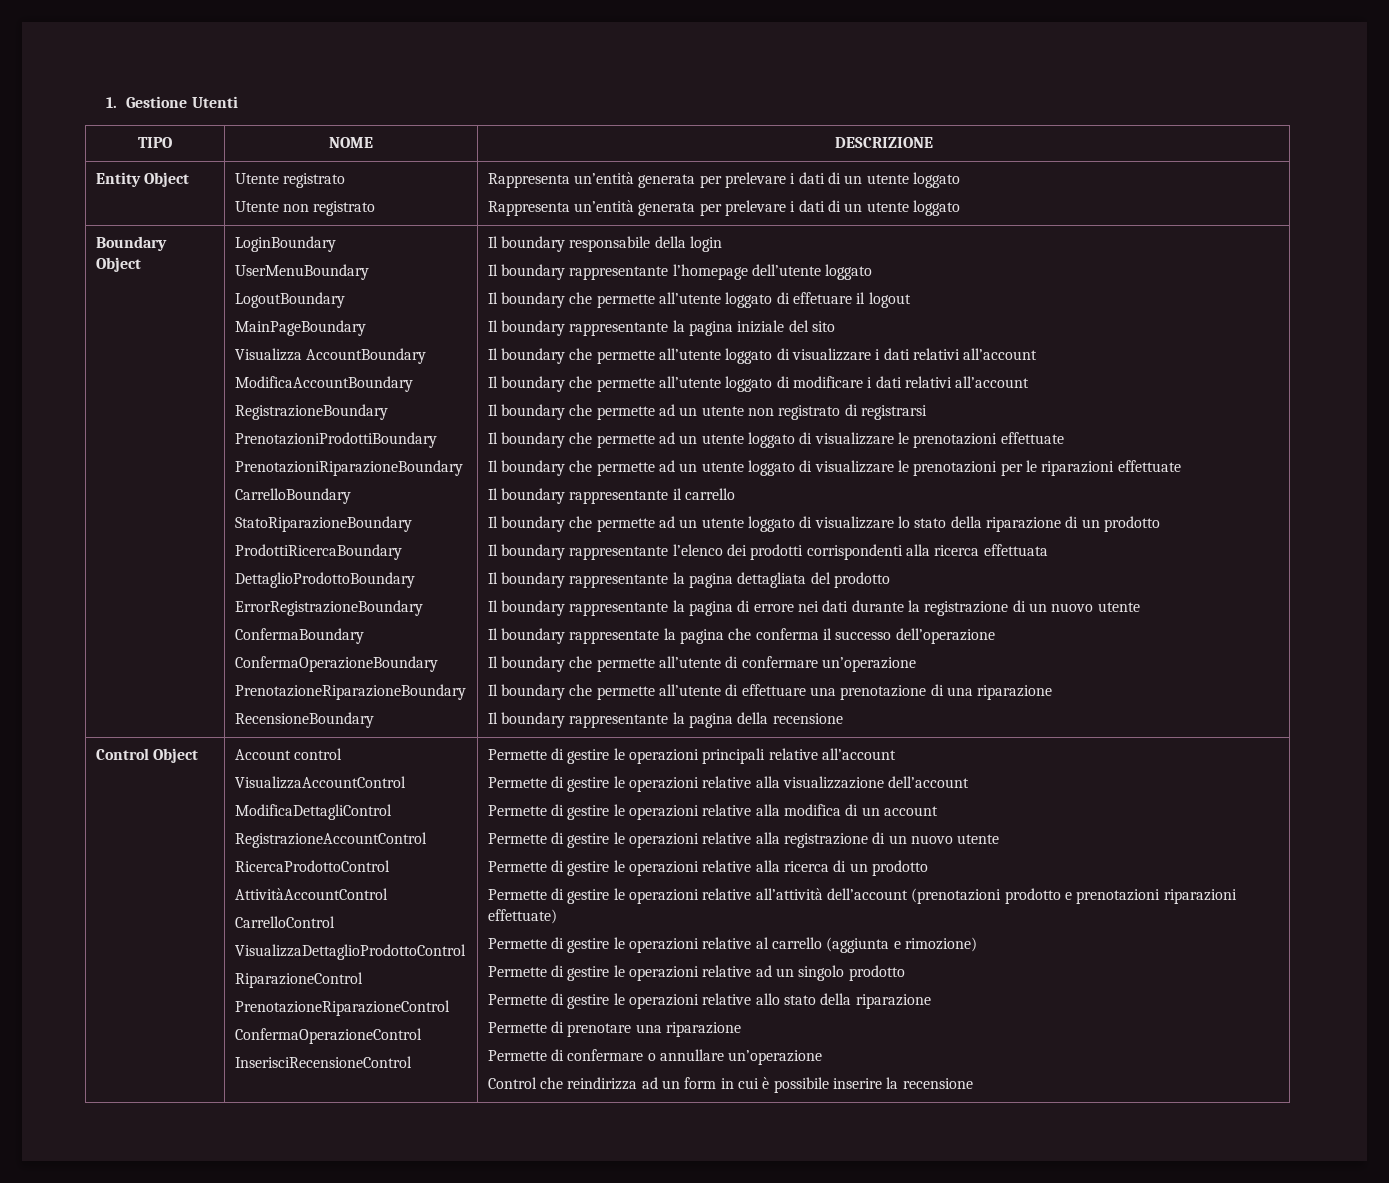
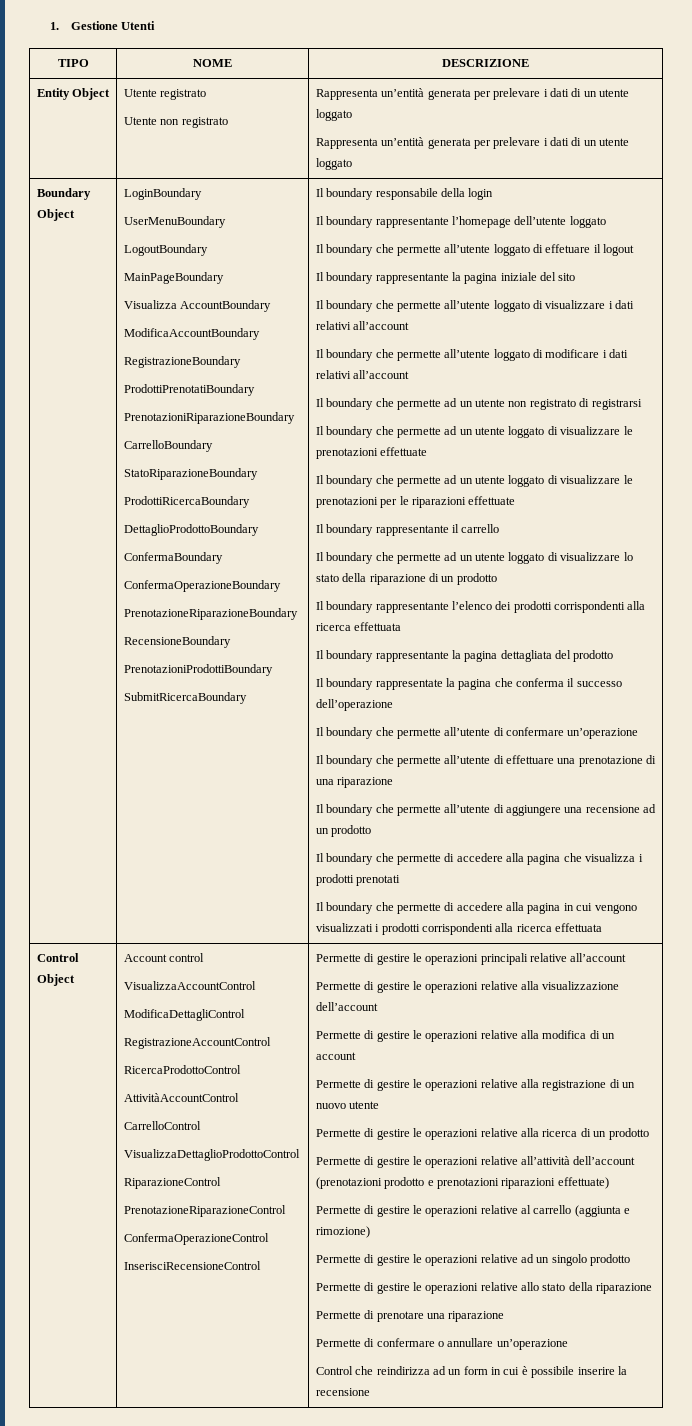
[234,432,437,448] PrenotazioniProdottiBoundary -> [123,384,255,396] ProdottiPrenotatiBoundary
[234,600,423,616] // ErrorRegistrazioneBoundary -> (259, 530) none
(374, 720) none -> [123,664,273,676] [123,692,247,704] // PrenotazioniProdottiBoundary // SubmitRicercaBoundary
[487,600,1140,616] // Il boundary rappresentante la pagina di errore nei dati durante la registrazione di un nuovo utente -> (614, 656) none
[569,712,843,728] rappresentante la pagina della recensione -> [375,804,657,816] [315,825,372,837] [315,853,643,865] [315,874,401,886] [315,902,637,914] [315,923,603,935] che permette all’utente di aggiungere una recensione ad un prodotto // Il boundary che permette di accedere alla pagina che visualizza i prodotti prenotati // Il boundary che permette di accedere alla pagina in cui vengono visualizzati i prodotti corrispondenti alla ricerca effettuata

